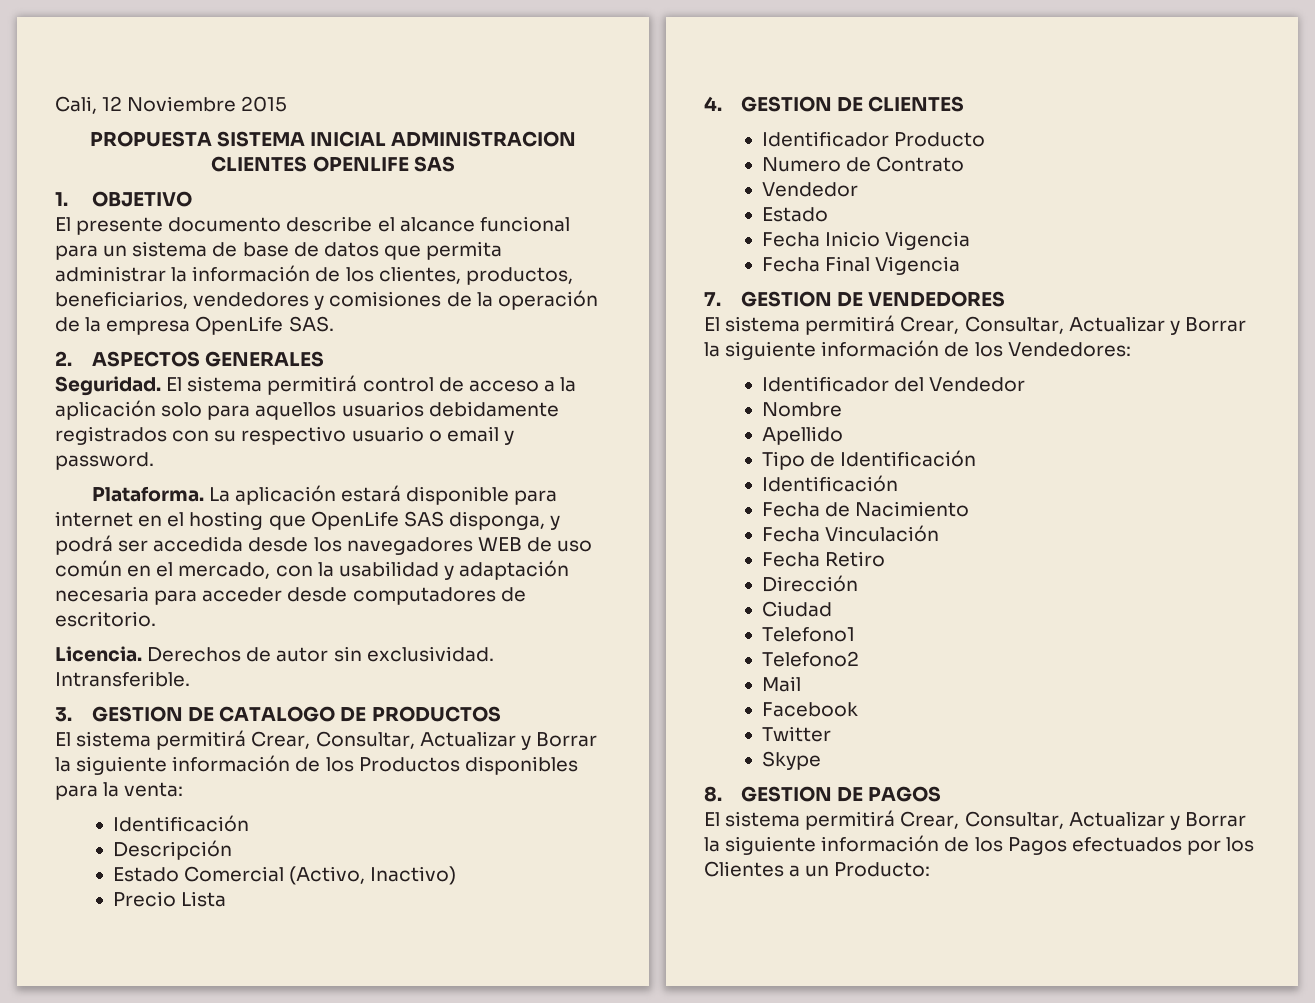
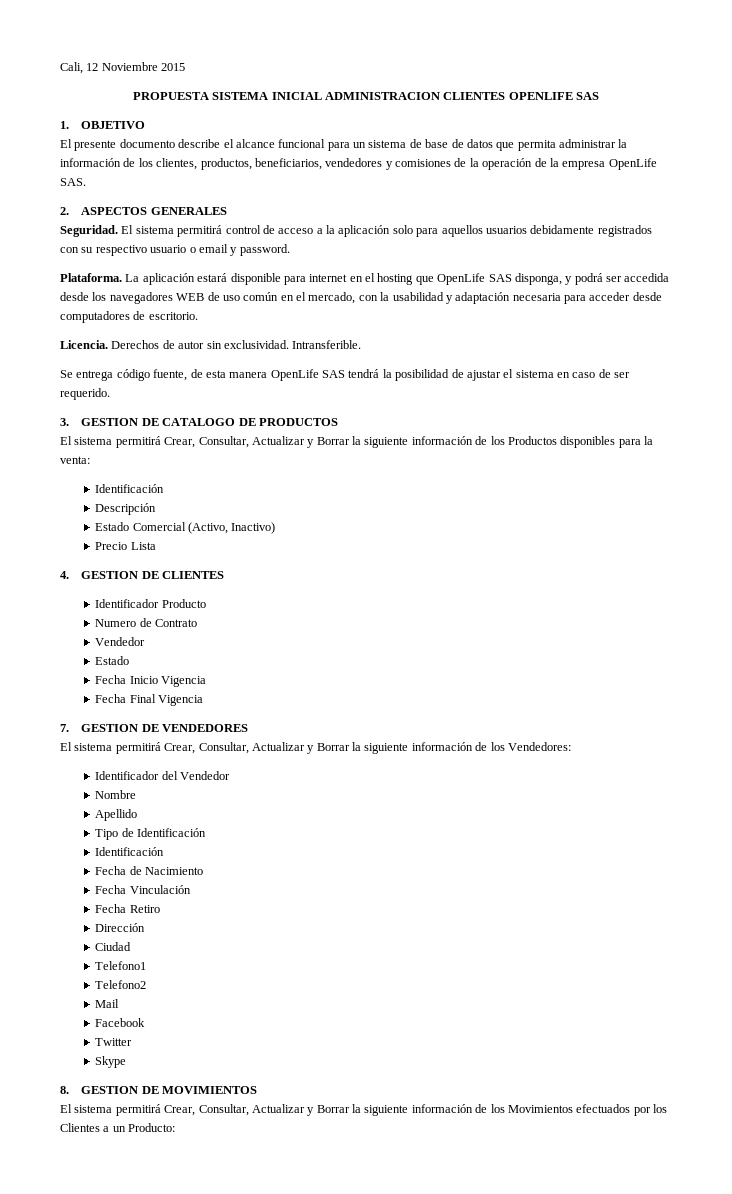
(190, 679) none -> [60,369,631,381] [60,388,110,400] // Se entrega código fuente, de esta manera OpenLife SAS tendrá la posibilidad de ajustar el sistema en caso de ser requerido.
[868,786,942,802] PAGOS -> [162,1086,258,1094] MOVIMIENTOS
[1007,837,1067,855] Pagos -> [507,1105,573,1113] Movimientos

